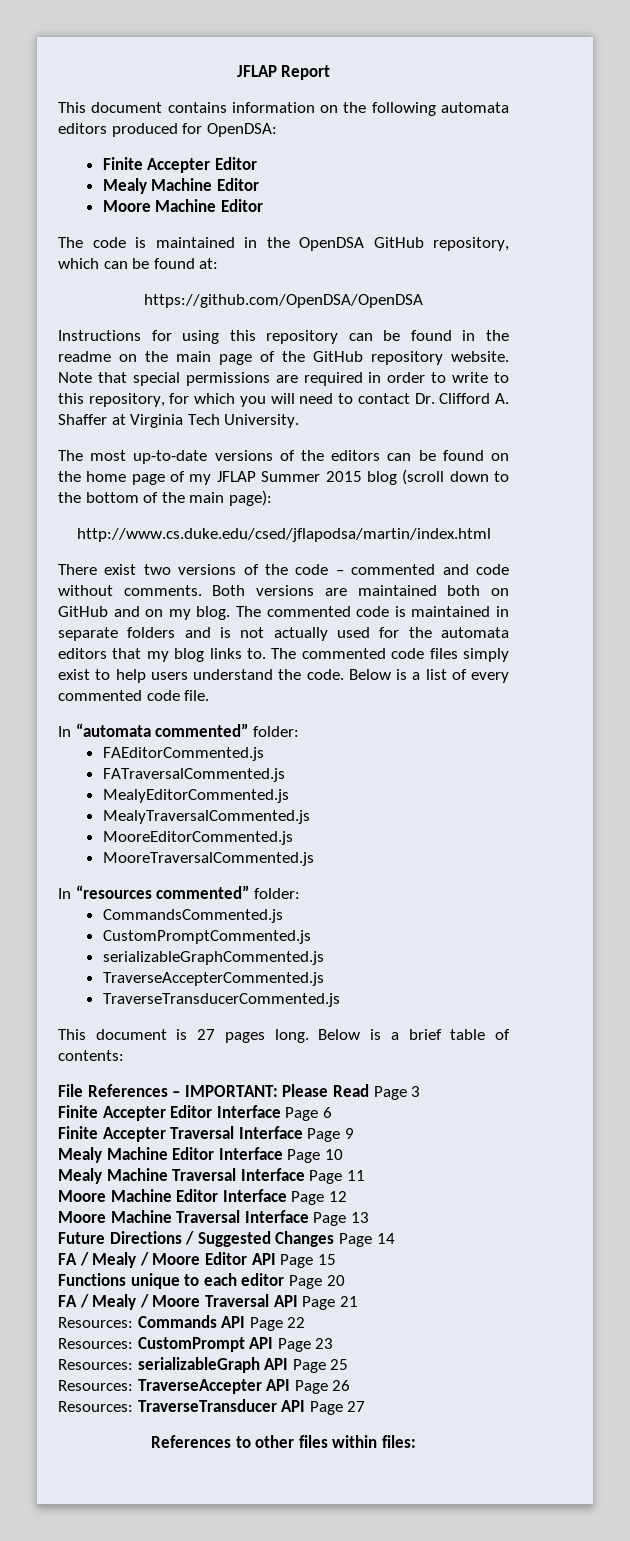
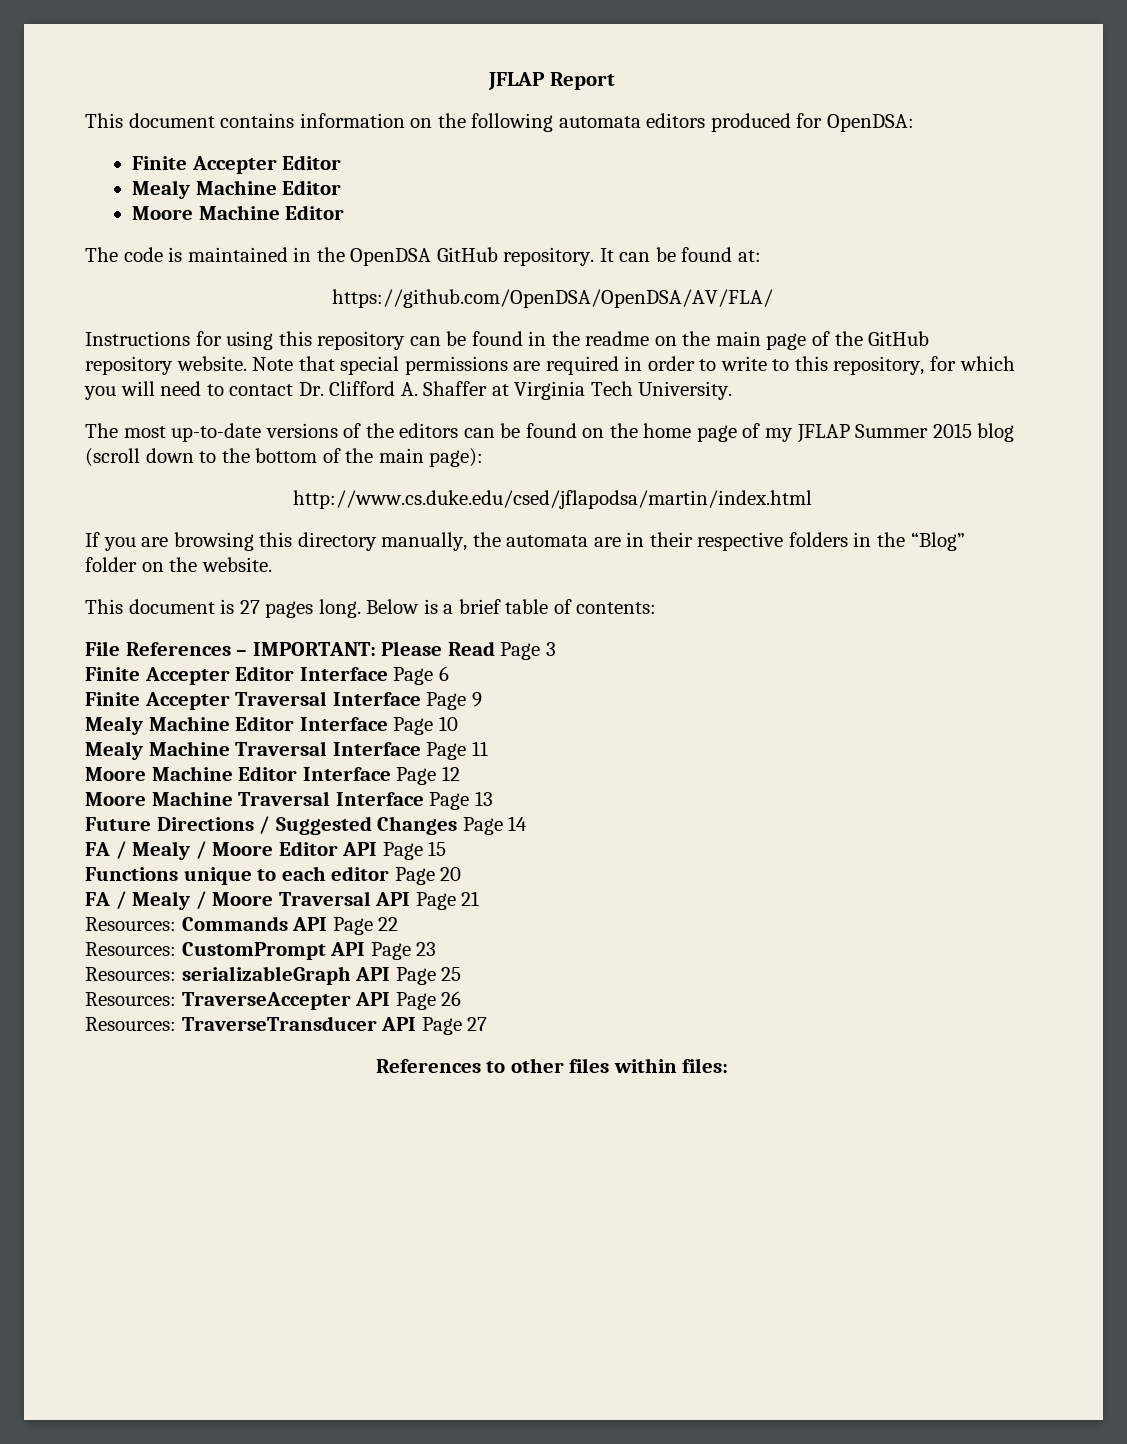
[433,237,509,251] [58,258,99,269] repository, which -> [503,247,614,266] repository. It
[144,294,423,308] https://github.com/OpenDSA/OpenDSA -> [331,289,773,308] https://github.com/OpenDSA/OpenDSA/AV/FLA/
[58,564,509,575] [58,585,510,596] [58,606,510,620] [58,627,509,641] [58,648,509,662] [58,669,509,683] [58,690,210,701] [58,723,299,737] [102,747,264,761] [102,768,285,782] [102,789,289,803] [102,810,310,824] [102,831,293,845] [102,852,314,866] [58,885,300,899] [102,909,283,923] [102,930,311,944] [102,951,324,965] [102,972,324,986] [102,993,340,1007] There exist two versions of the code – commented and code without comments. Both versions are maintained both on GitHub and on my blog. The commented code is maintained in separate folders and is not actually used for the automata editors that my blog links to. The commented code files simply exist to help users understand the code. Below is a list of every commented code file. // In “automata commented” folder: // FAEditorCommented.js // FATraversalCommented.js // MealyEditorCommented.js // MealyTraversalCommented.js // MooreEditorCommented.js // MooreTraversalCommented.js // In “resources commented” folder: // CommandsCommented.js // CustomPromptCommented.js // serializableGraphCommented.js // TraverseAccepterCommented.js // TraverseTransducerCommented.js -> [85,532,965,551] [85,557,272,572] If you are browsing this directory manually, the automata are in their respective folders in the “Blog” folder on the website.

